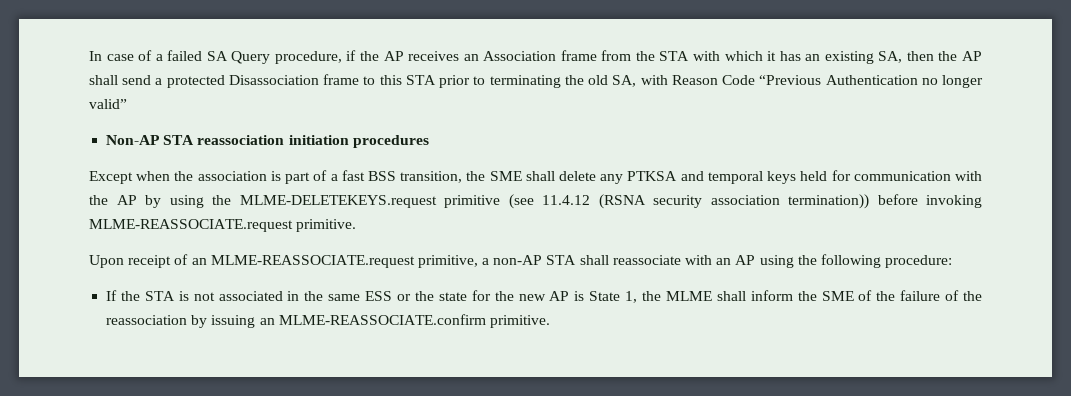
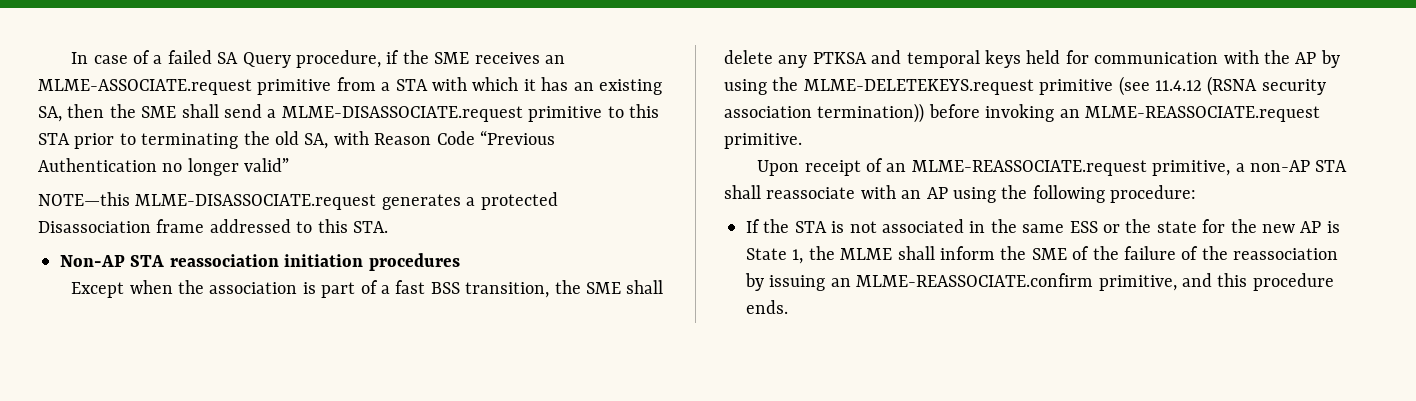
[383,51,404,61] AP -> [434,52,470,64] SME
[483,50,655,61] Association frame from the -> [38,77,391,95] MLME-ASSOCIATE.request primitive from a
[961,51,982,61] AP -> [141,106,177,118] SME
[166,74,360,88] protected Disassociation frame -> [281,106,603,122] MLME-DISASSOCIATE.request primitive
(127, 104) none -> [38,192,558,210] [38,219,388,233] // NOTE—this MLME-DISASSOCIATE.request generates a protected Disassociation frame addressed to this STA.
(982, 201) none -> [1059,109,1080,118] an
[489,315,550,328] primitive. -> [1098,273,1334,291] [746,300,788,314] primitive, and this procedure ends.

